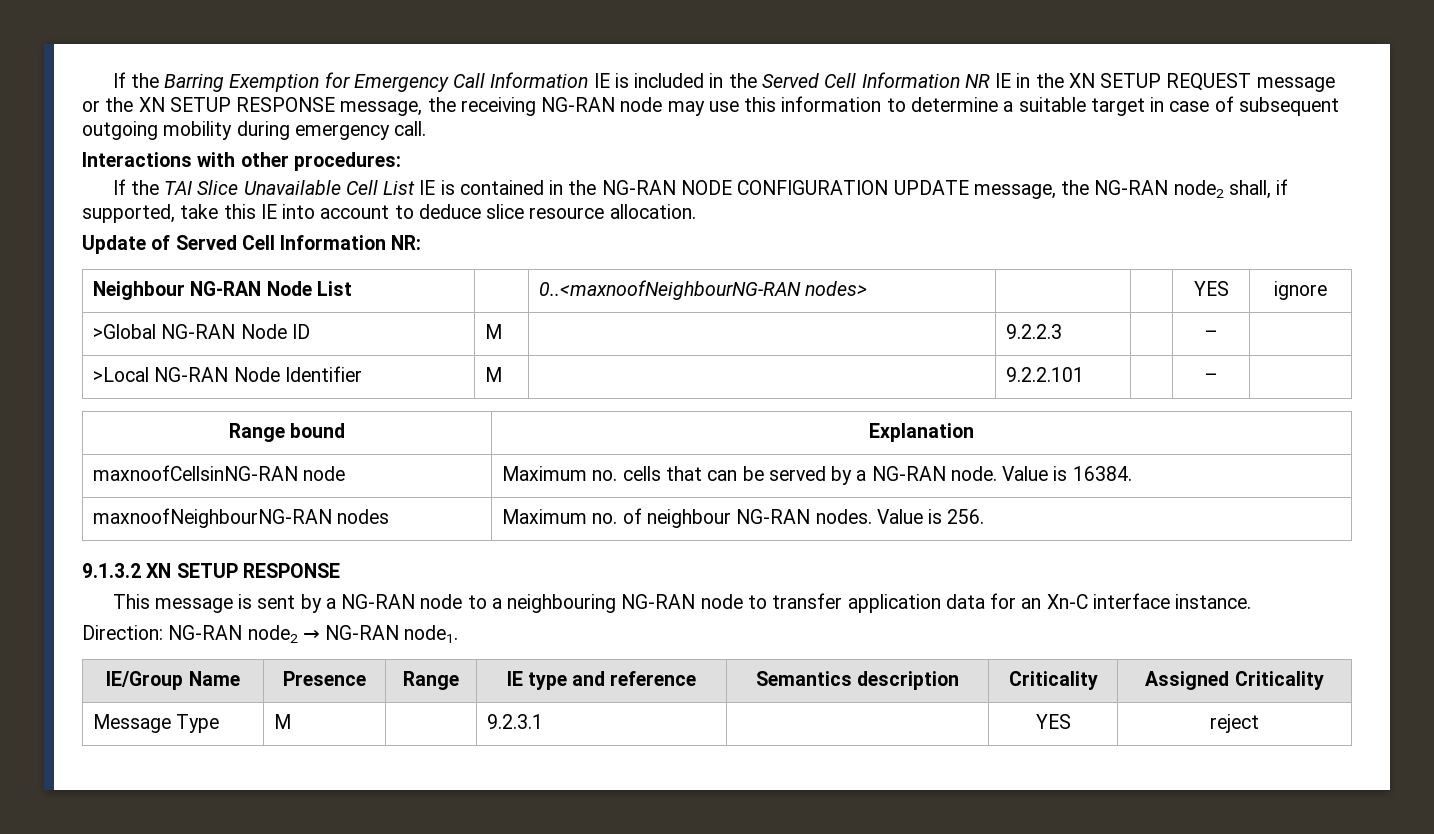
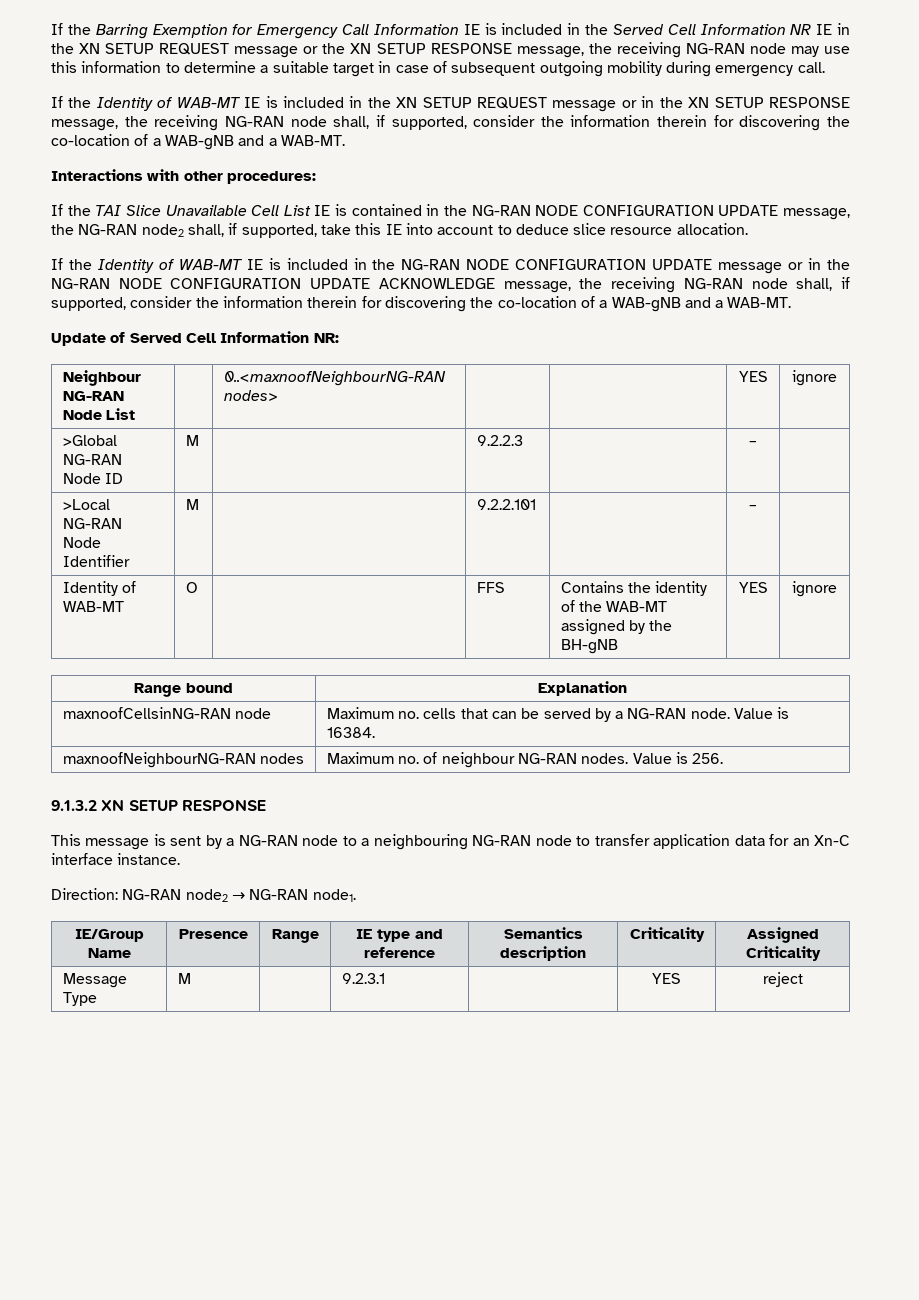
(427, 128) none -> [51,96,851,112] [51,115,850,131] [51,134,345,150] // If the Identity of WAB-MT IE is included in the XN SETUP REQUEST message or in the XN SETUP RESPONSE message, the receiving NG-RAN node shall, if supported, consider the information therein for discovering the co-location of a WAB-gNB and a WAB-MT.
(696, 211) none -> [51,258,851,274] [51,277,851,293] [51,296,792,312] // If the Identity of WAB-MT IE is included in the NG-RAN NODE CONFIGURATION UPDATE message or in the NG-RAN NODE CONFIGURATION UPDATE ACKNOWLEDGE message, the receiving NG-RAN node shall, if supported, consider the information therein for discovering the co-location of a WAB-gNB and a WAB-MT.
(1218, 377) none -> [62,581,136,596] [62,601,124,612] [185,582,198,593] [476,582,505,593] [560,581,708,596] [560,600,668,612] [560,619,673,635] [560,639,618,654] [738,582,768,593] [792,581,837,597] // Identity of WAB-MT | O | | FFS | Contains the identity of the WAB-MT assigned by the BH-gNB | YES | ignore

